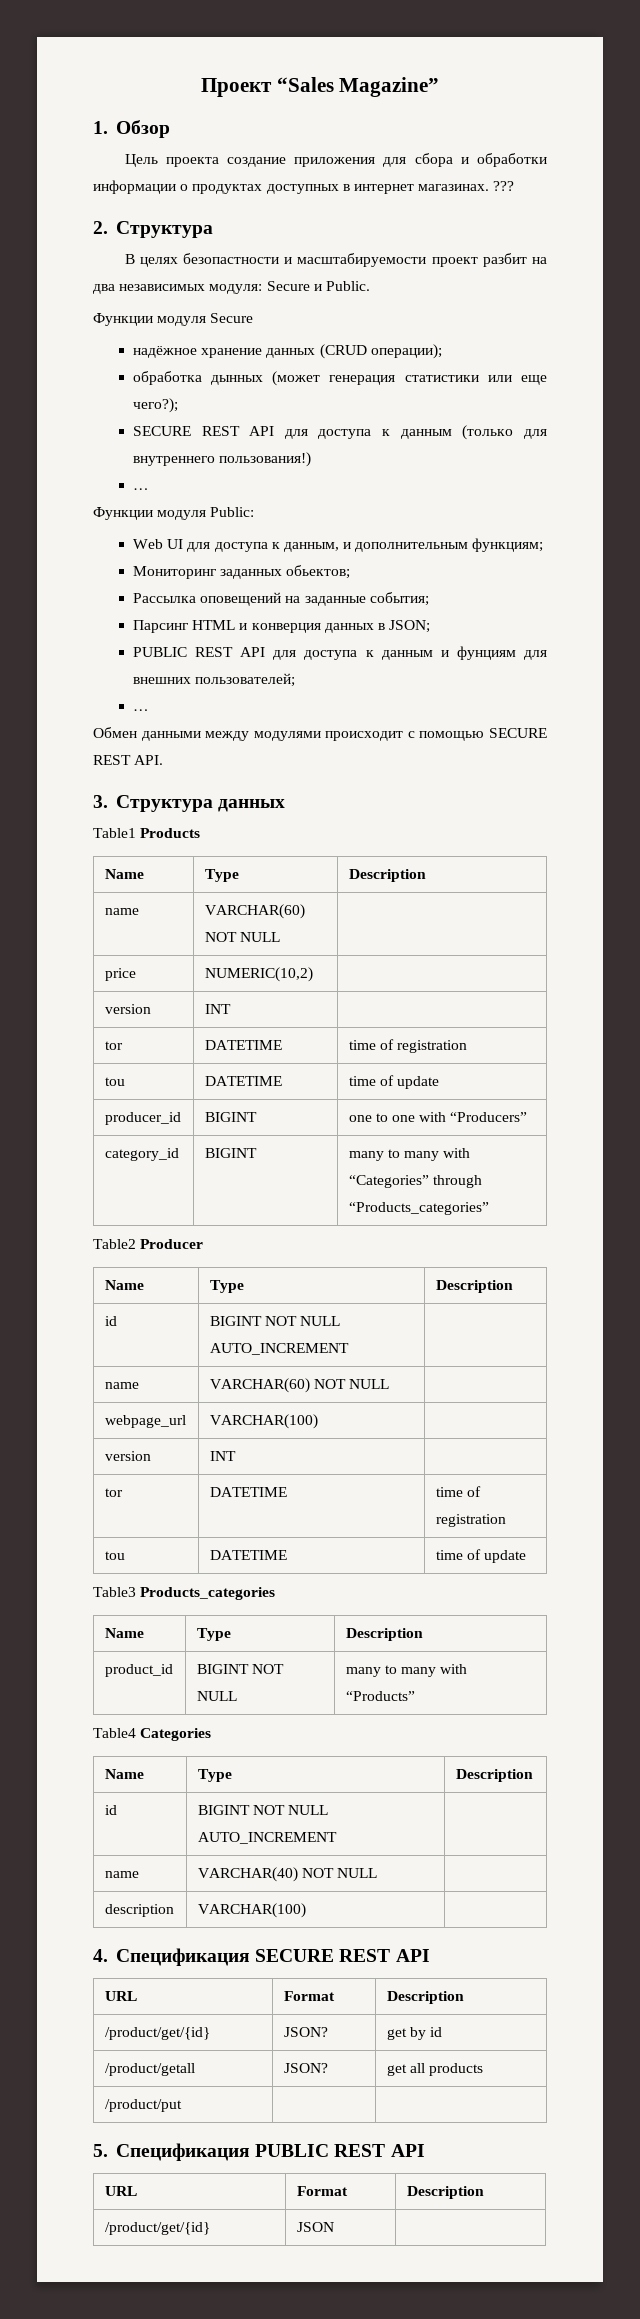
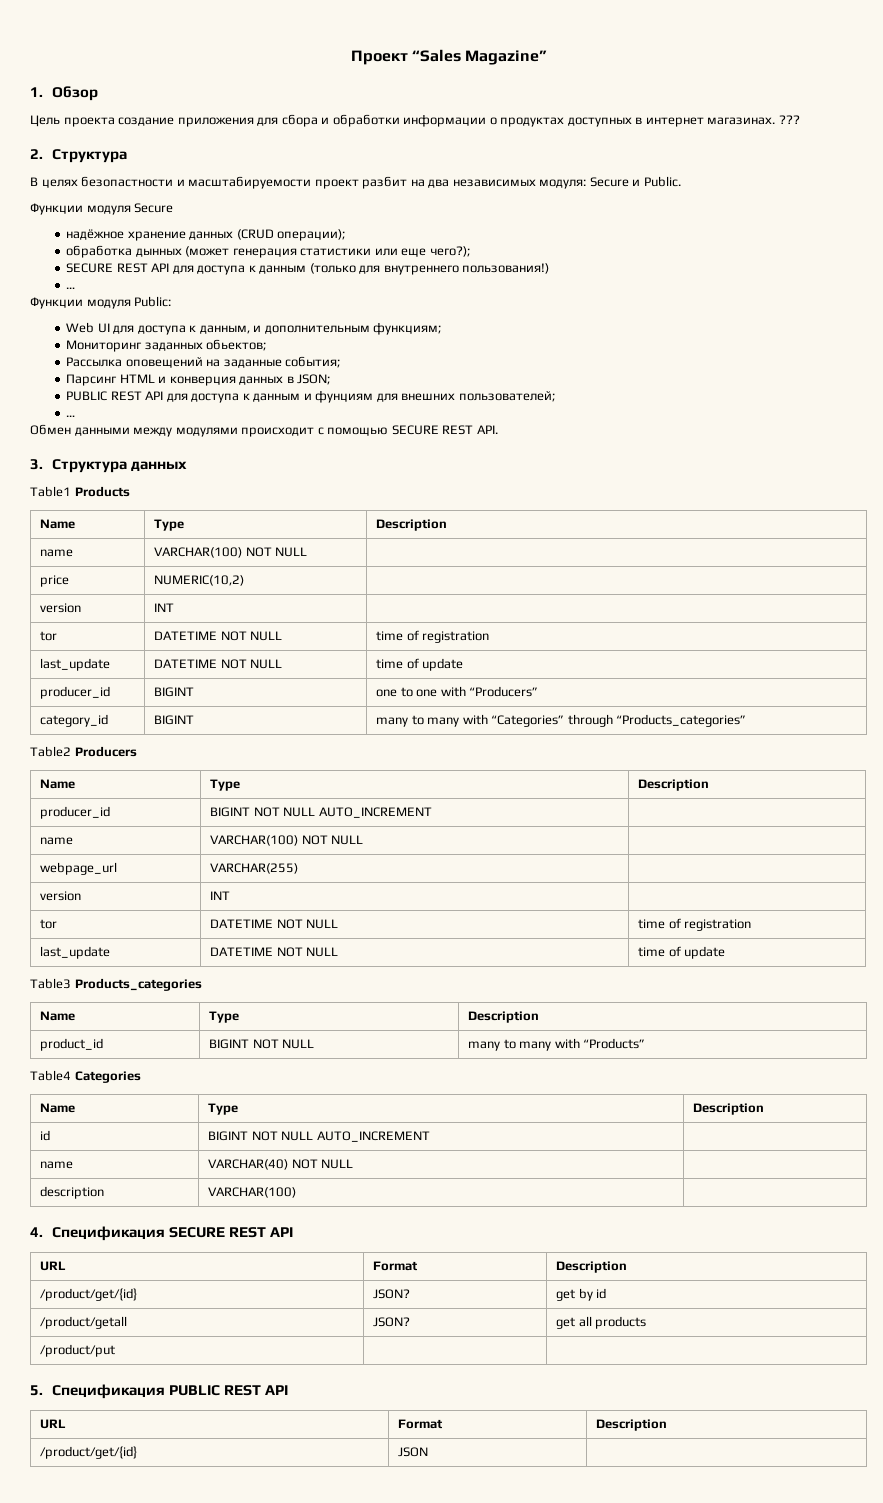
[204,904,305,919] VARCHAR(60) -> [154,547,243,558] VARCHAR(100)
[348,1039,467,1053] [104,1077,125,1086] [204,1076,282,1086] | time of registration // tou | DATETIME -> [220,631,283,641] [376,630,490,643] [40,658,111,671] [154,659,283,669] NOT NULL | time of registration // last_update | DATETIME NOT NULL
[140,1239,204,1249] [104,1280,144,1290] [209,1280,244,1293] [435,1280,513,1293] [104,1316,117,1326] [209,1316,340,1326] [209,1343,349,1355] [104,1382,139,1389] [209,1378,310,1393] Producer // Name | Type | Description // id | BIGINT NOT NULL AUTO_INCREMENT | // name | VARCHAR(60) -> [74,746,137,757] [40,779,76,789] [210,779,241,791] [638,779,710,791] [40,806,111,819] [210,807,432,818] [40,837,74,845] [210,835,299,846] Producers // Name | Type | Description // producer_id | BIGINT NOT NULL AUTO_INCREMENT | // name | VARCHAR(100)
[209,1414,318,1429] [104,1451,151,1461] [209,1451,236,1461] [104,1488,123,1497] [209,1487,287,1497] [435,1486,481,1497] [435,1514,506,1527] [104,1551,125,1560] [209,1550,287,1560] VARCHAR(100) | // version | INT | // tor | DATETIME | time of registration // tou | DATETIME -> [210,863,299,874] [40,891,82,901] [210,891,231,900] [40,919,58,929] [210,919,339,929] [638,918,752,931] [40,946,111,959] [210,947,339,957] VARCHAR(255) | // version | INT | // tor | DATETIME NOT NULL | time of registration // last_update | DATETIME NOT NULL

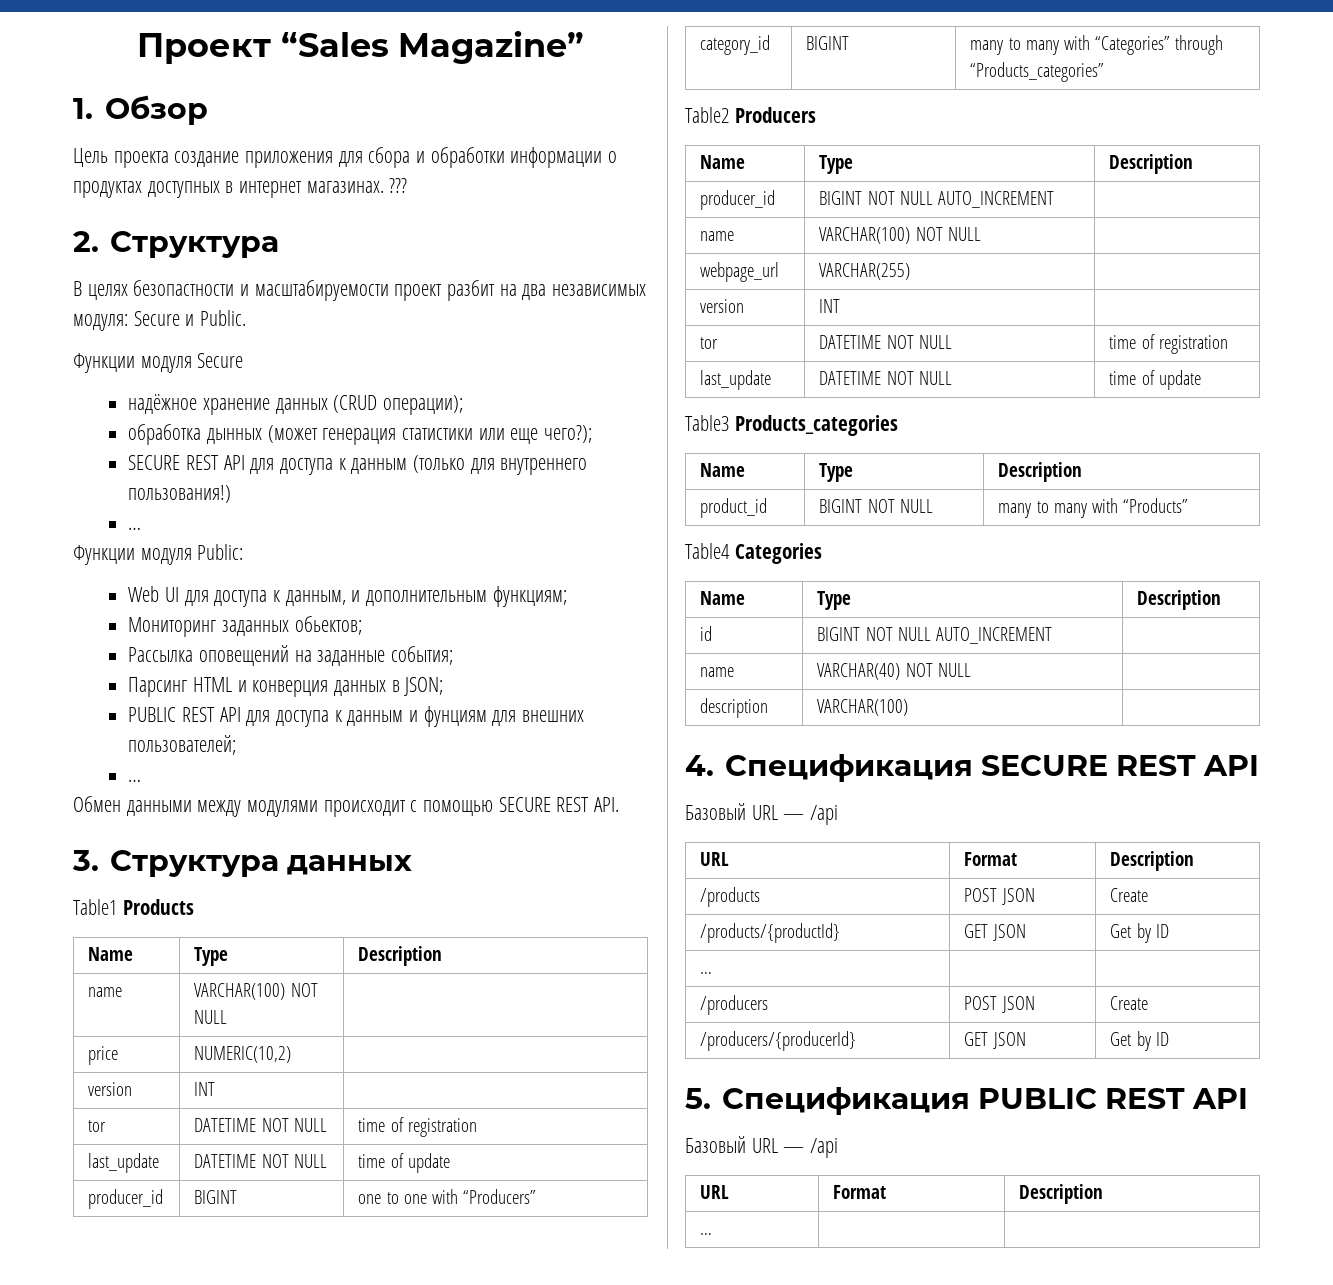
[40,1261,67,1271] [373,1261,419,1271] [556,1261,628,1273] [40,1288,138,1301] [373,1289,411,1299] [556,1288,607,1301] [40,1316,128,1329] [373,1317,411,1327] [556,1316,647,1329] [40,1344,116,1357] // URL | Format | Description // /product/get/{id} | JSON? | get by id // /product/getall | JSON? | get all products // /product/put | | -> [685,803,839,825] [700,852,730,866] [964,852,1018,866] [1110,851,1195,871] [700,887,761,907] [964,888,1035,905] [1110,888,1149,902] [700,923,841,943] [964,924,1026,941] [1110,923,1169,943] [700,972,713,974] [700,995,769,1015] [964,996,1035,1013] [1110,996,1149,1010] [700,1031,857,1051] [964,1032,1026,1049] [1110,1031,1169,1051] // Базовый URL — /api // URL | Format | Description // /products | POST JSON | Create // /products/{productId} | GET JSON | Get by ID // … | | // /producers | POST JSON | Create // /producers/{producerId} | GET JSON | Get by ID
[40,1419,67,1429] [398,1419,444,1429] [596,1419,668,1431] [40,1446,138,1459] [398,1447,429,1457] // URL | Format | Description // /product/get/{id} | JSON -> [685,1136,839,1158] [700,1185,730,1199] [833,1185,887,1199] [1019,1184,1104,1204] [700,1233,713,1235] // Базовый URL — /api // URL | Format | Description // … |

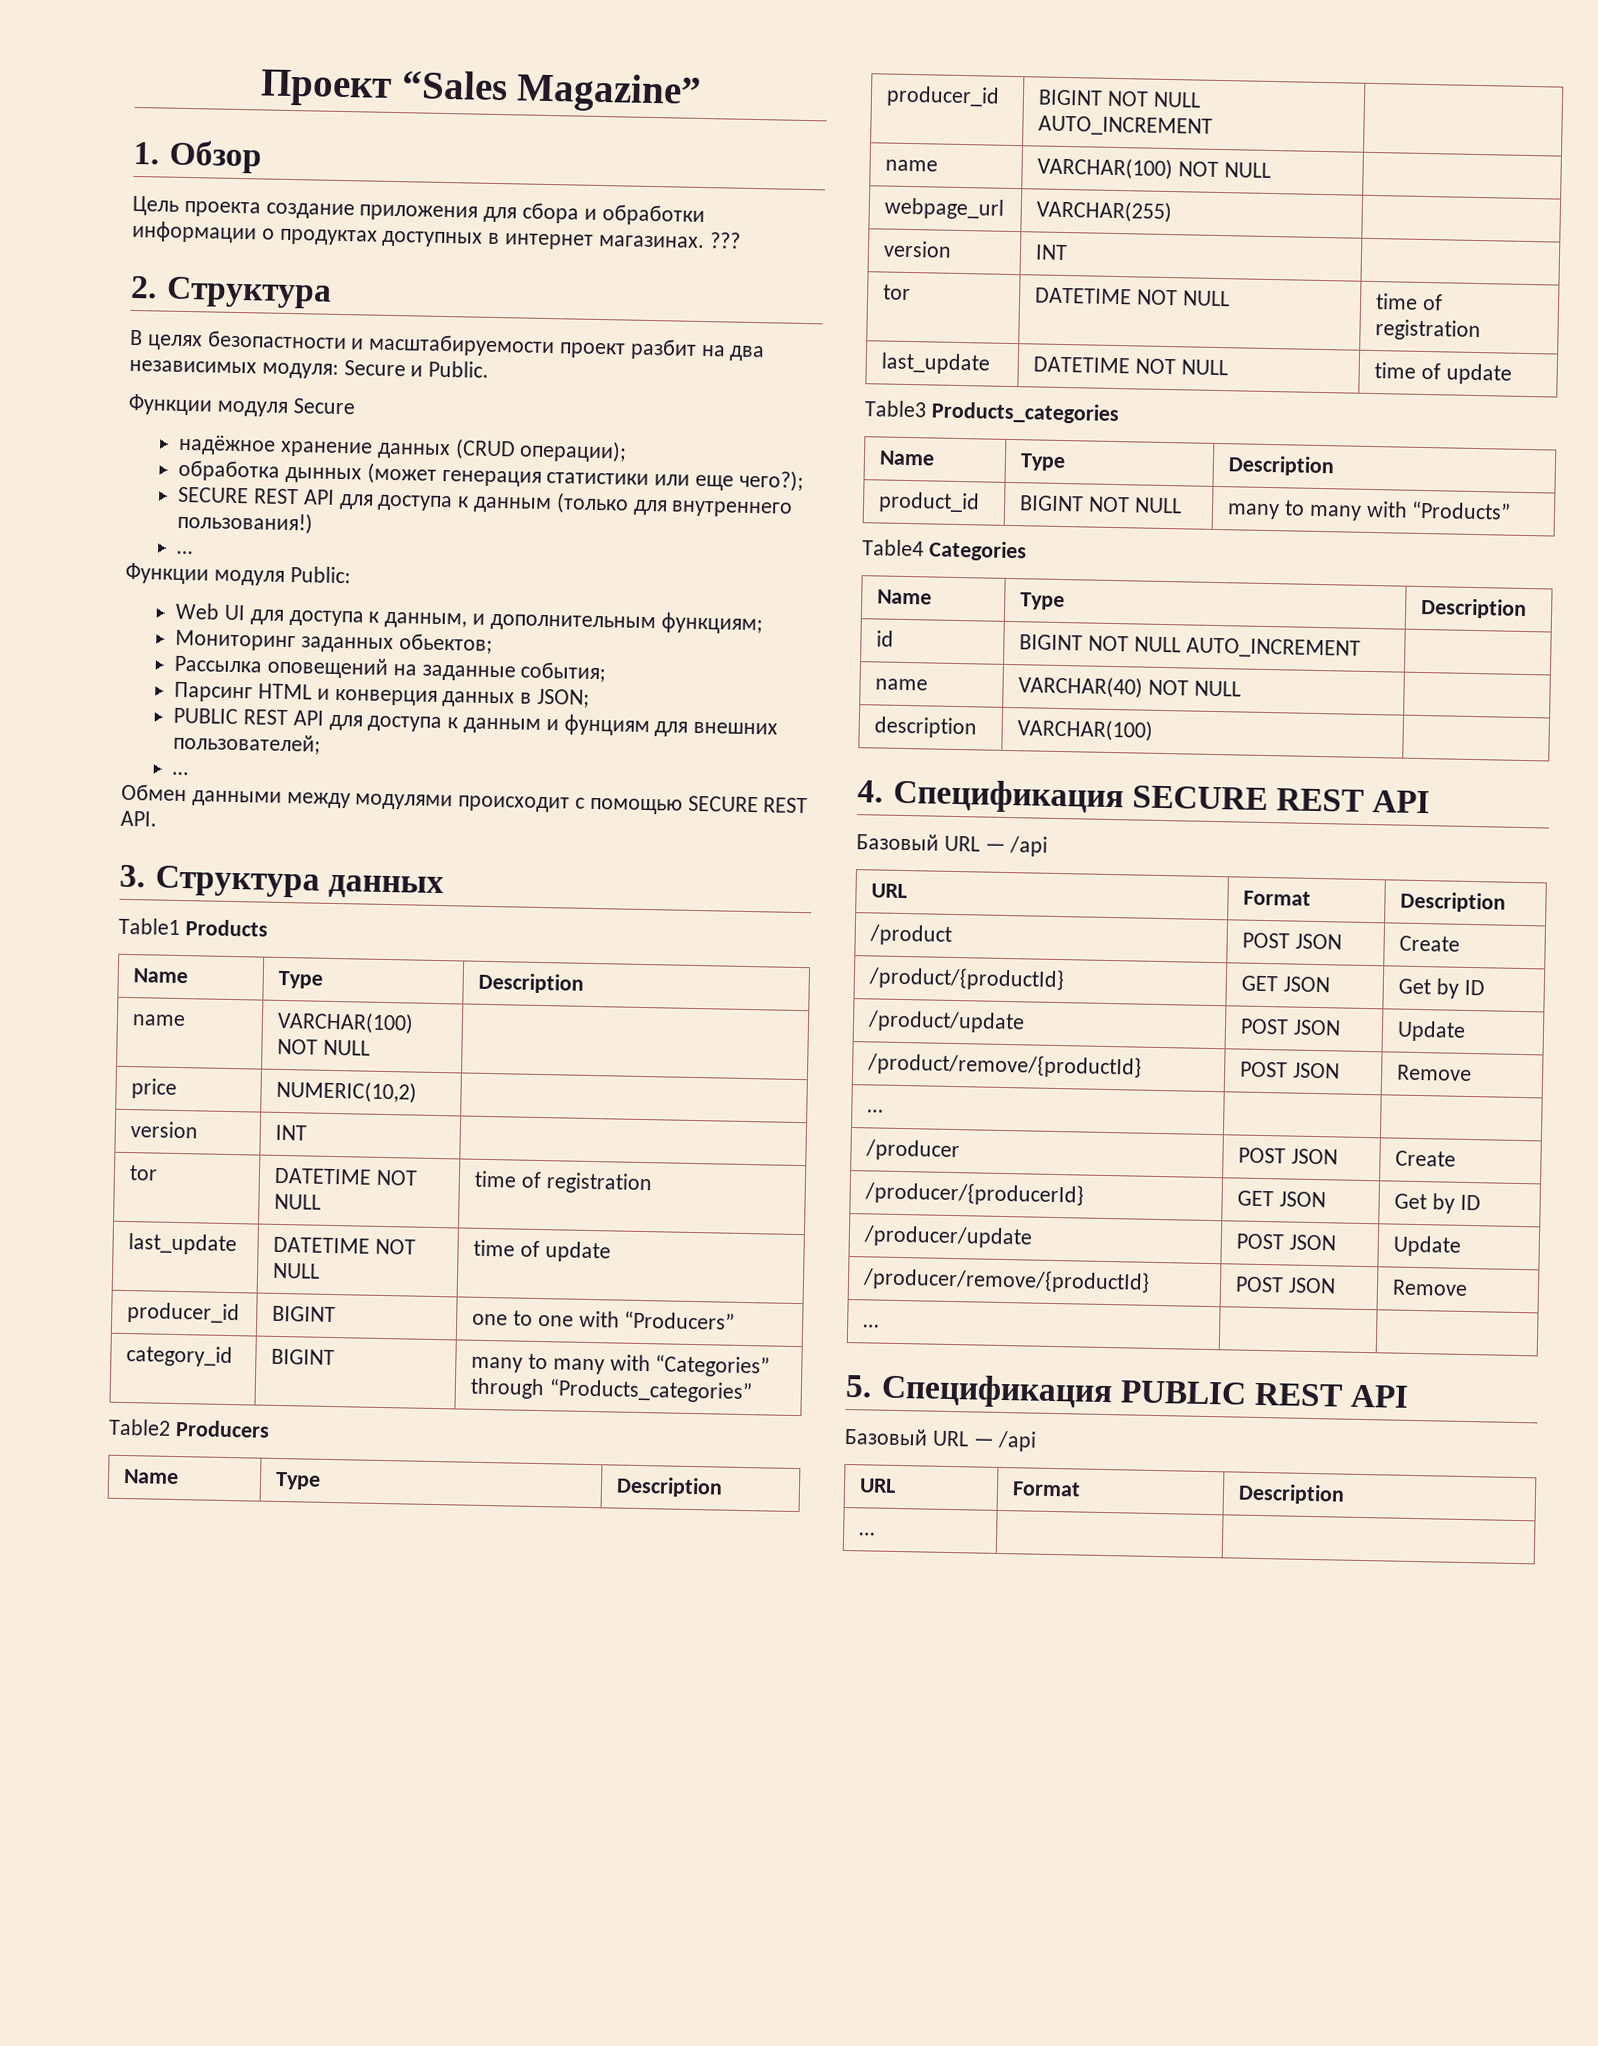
[700,887,761,907] [964,888,1035,905] [1110,888,1149,902] [700,923,841,943] [964,924,1026,941] [1110,923,1169,943] [700,972,713,974] [700,995,769,1015] [964,996,1035,1013] [1110,996,1149,1010] [700,1031,857,1051] [964,1032,1026,1049] [1110,1031,1169,1051] /products | POST JSON | Create // /products/{productId} | GET JSON | Get by ID // … | | // /producers | POST JSON | Create // /producers/{producerId} | GET JSON | Get by ID -> [869,924,953,946] [1242,932,1342,950] [1399,935,1461,952] [868,966,1066,992] [1241,975,1330,993] [1398,978,1485,999] [867,1010,1026,1034] [1240,1018,1341,1036] [1397,1020,1467,1042] [867,1052,1143,1079] [1240,1061,1340,1079] [1397,1064,1473,1082] [867,1109,884,1113] [865,1139,961,1162] [1238,1147,1338,1165] [1395,1150,1457,1167] [864,1181,1085,1207] [1237,1190,1326,1208] [1394,1193,1481,1214] [863,1225,1034,1249] [1236,1233,1336,1251] [1393,1235,1462,1257] [862,1267,1151,1294] [1235,1276,1336,1294] [1392,1279,1469,1297] [863,1324,880,1328] /product | POST JSON | Create // /product/{productId} | GET JSON | Get by ID // /product/update | POST JSON | Update // /product/remove/{productId} | POST JSON | Remove // … | | // /producer | POST JSON | Create // /producer/{producerId} | GET JSON | Get by ID // /producer/update | POST JSON | Update // /producer/remove/{productId} | POST JSON | Remove // … | |

